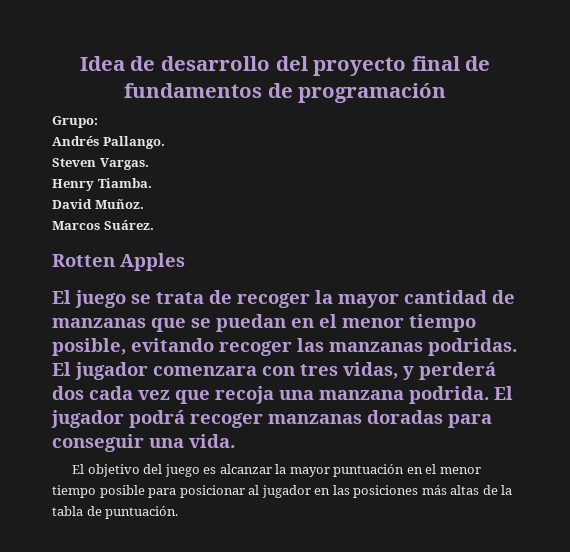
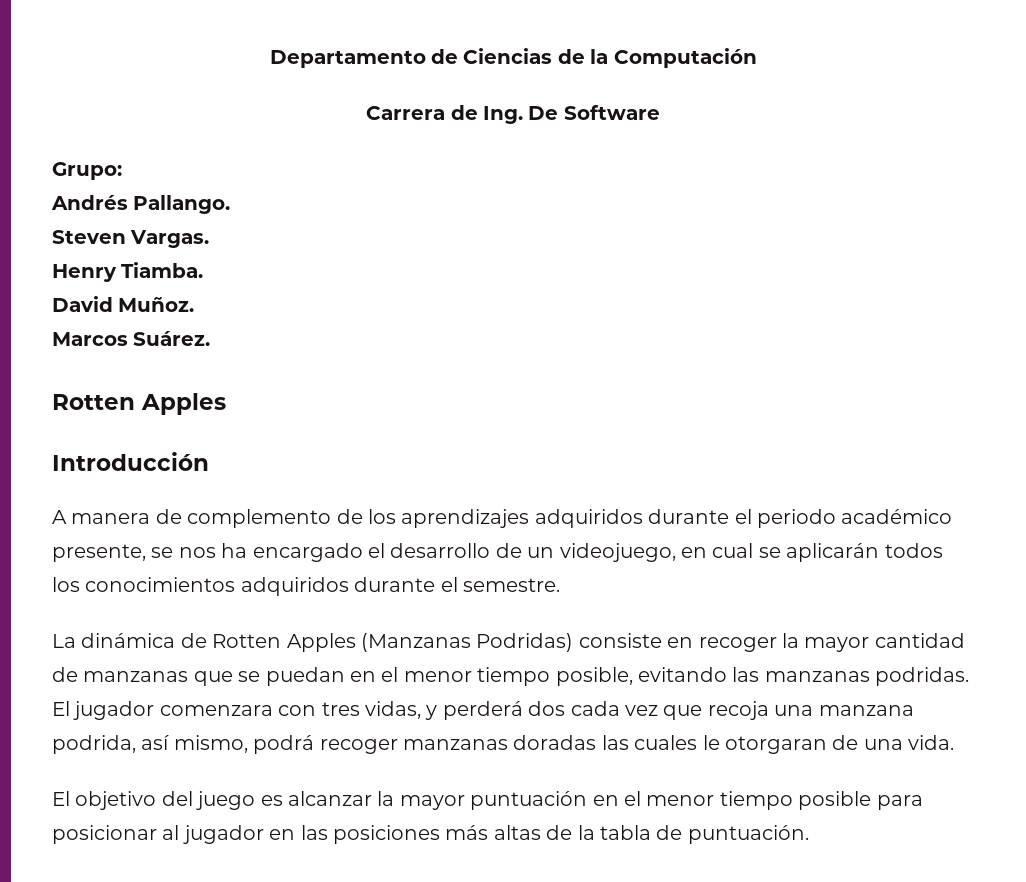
[79,56,491,76] [123,83,447,103] Idea de desarrollo del proyecto final de fundamentos de programación -> [269,48,757,68] [366,105,660,124] Departamento de Ciencias de la Computación // Carrera de Ing. De Software
[52,290,232,308] El juego se trata de -> [52,452,209,471] [52,509,953,528] [52,543,943,562] [52,577,560,596] [52,633,694,652] Introducción // A manera de complemento de los aprendizajes adquiridos durante el periodo académico presente, se nos ha encargado el desarrollo de un videojuego, en cual se aplicarán todos los conocimientos adquiridos durante el semestre. // La dinámica de Rotten Apples (Manzanas Podridas) consiste en
[219,341,292,356] recoger -> (727, 674) none
[409,386,513,404] [51,410,124,428] podrida. El jugador -> [52,735,248,754] podrida, así mismo,
[448,414,492,428] [52,434,144,452] para conseguir -> [601,735,859,754] las cuales le otorgaran de

